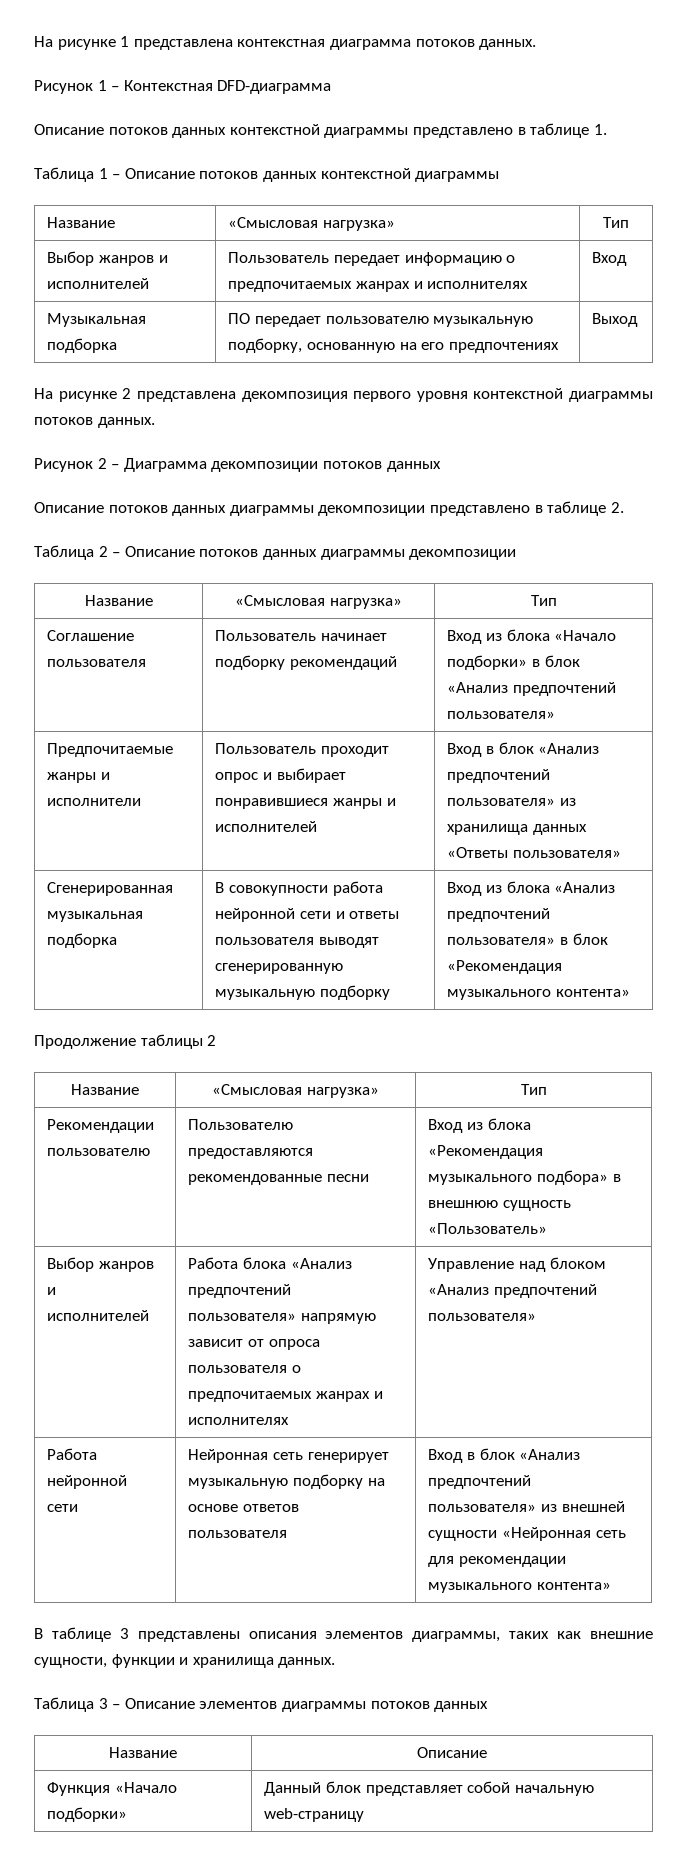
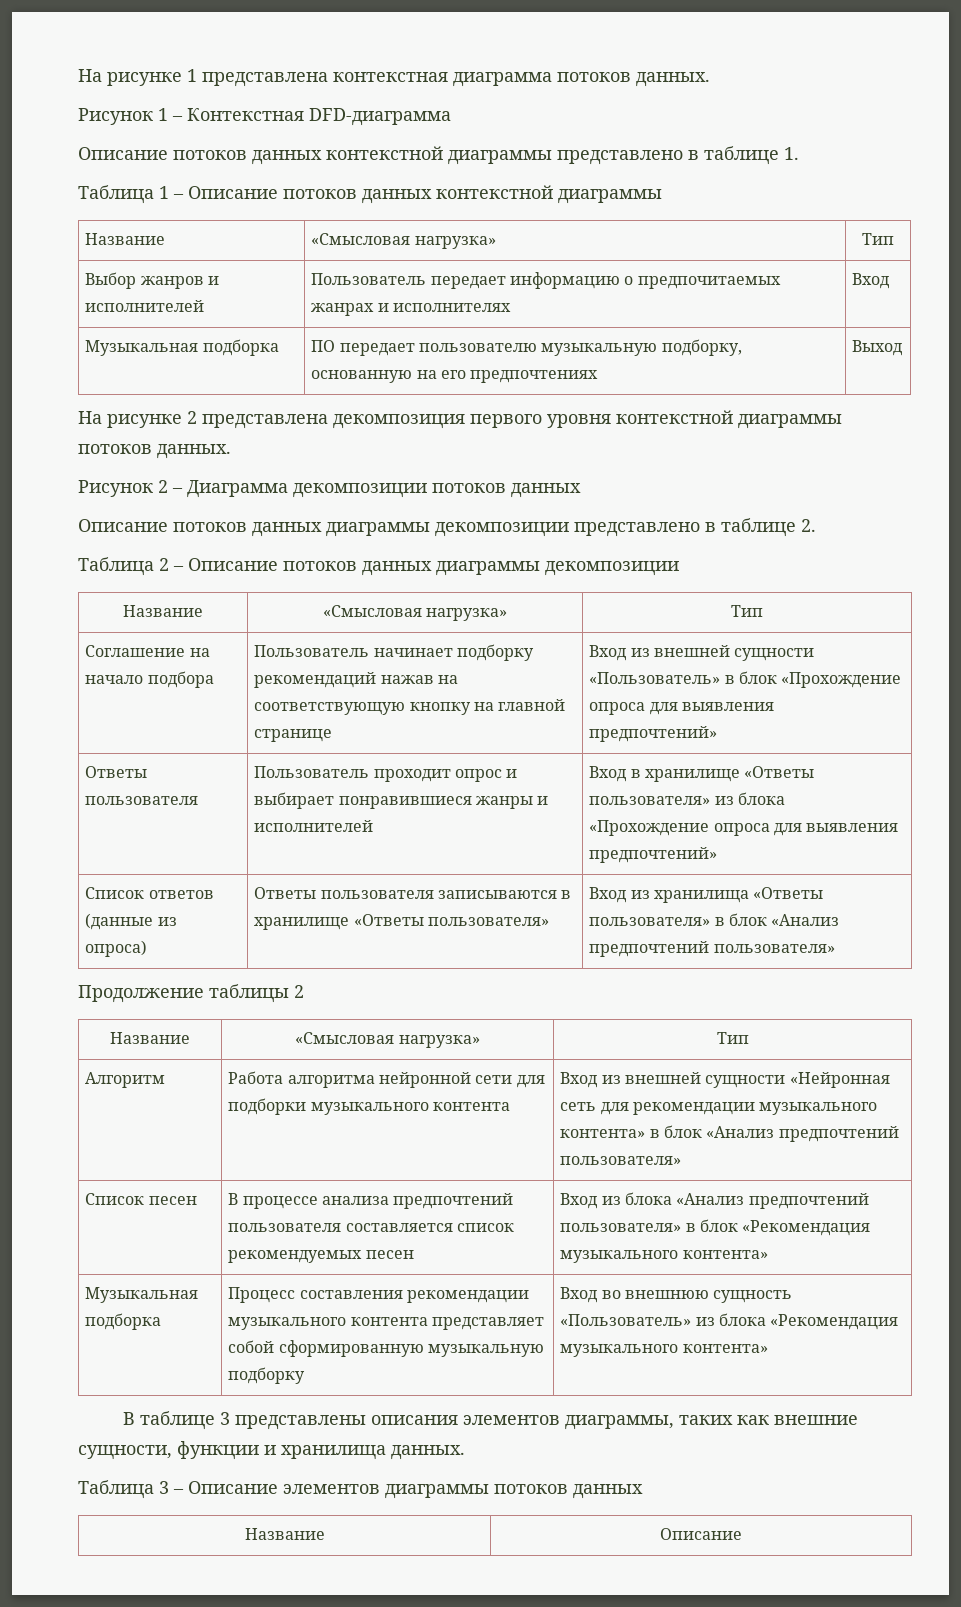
[47,659,147,667] пользователя -> [189,648,210,657] [85,671,214,688] на начало подбора
[447,629,617,644] [447,655,580,670] [447,682,617,696] [447,711,556,719] [47,743,174,757] [47,772,111,783] [47,798,142,806] | Вход из блока «Начало подборки» в блок «Анализ предпочтений пользователя» // Предпочитаемые жанры и исполнители -> [380,675,459,684] [254,699,566,715] [254,729,333,742] [589,645,815,661] [589,671,902,688] [589,702,775,715] [589,726,718,742] [85,766,148,778] [85,796,199,805] нажав на соответствующую кнопку на главной странице | Вход из внешней сущности «Пользователь» в блок «Прохождение опроса для выявления предпочтений» // Ответы пользователя
[498,742,600,754] [447,769,551,783] [447,798,577,806] [447,824,588,835] [447,847,622,858] [47,882,174,896] [47,911,144,922] [47,933,118,948] [215,881,383,896] [215,908,400,922] [215,937,380,948] [215,963,344,974] [215,985,391,1000] блок «Анализ предпочтений пользователя» из хранилища данных «Ответы пользователя» // Сгенерированная музыкальная подборка | В совокупности работа нейронной сети и ответы пользователя выводят сгенерированную музыкальную подборку -> [645,766,815,782] [589,792,786,805] [589,820,899,836] [589,847,718,863] [85,887,214,899] [85,913,177,930] [85,940,148,957] [254,887,572,899] [254,914,550,930] [589,887,824,903] [589,913,840,926] [589,941,835,957] [78,984,304,1003] [110,1032,190,1044] [295,1032,480,1048] [716,1032,749,1044] [85,1072,166,1088] [228,1071,545,1088] [228,1098,511,1115] [560,1072,890,1088] [560,1102,878,1115] [560,1125,899,1142] [560,1156,682,1165] [85,1193,197,1205] [228,1193,514,1209] [228,1223,515,1232] [228,1250,414,1263] хранилище «Ответы пользователя» из блока «Прохождение опроса для выявления предпочтений» // Список ответов (данные из опроса) | Ответы пользователя записываются в хранилище «Ответы пользователя» | Вход из хранилища «Ответы пользователя» в блок «Анализ предпочтений пользователя» // Продолжение таблицы 2 // Название | «Смысловая нагрузка» | Тип // Алгоритм | Работа алгоритма нейронной сети для подборки музыкального контента | Вход из внешней сущности «Нейронная сеть для рекомендации музыкального контента» в блок «Анализ предпочтений пользователя» // Список песен | В процессе анализа предпочтений пользователя составляется список рекомендуемых песен
[34,1034,217,1049] [71,1084,139,1095] [212,1084,379,1098] [520,1084,547,1095] [47,1119,155,1133] [47,1148,151,1156] [188,1119,294,1130] [188,1148,314,1159] [188,1174,370,1185] [428,1118,531,1133] [428,1145,544,1159] [428,1170,621,1185] [428,1200,572,1211] [428,1223,548,1234] [47,1257,155,1272] [47,1287,57,1295] [47,1310,150,1321] [188,1257,352,1269] [188,1284,292,1298] [188,1313,377,1324] [188,1339,320,1350] [188,1365,302,1373] [188,1391,383,1402] [188,1417,290,1425] [428,1257,606,1272] [428,1284,598,1298] [428,1313,537,1321] [47,1448,98,1460] [47,1475,128,1489] [47,1504,79,1512] [188,1449,389,1463] [188,1474,385,1489] [188,1504,300,1512] [188,1530,288,1538] [428,1448,581,1463] [428,1475,532,1489] [428,1501,625,1512] [428,1527,626,1541] [428,1556,567,1567] // Продолжение таблицы 2 // Название | «Смысловая нагрузка» | Тип // Рекомендации пользователю | Пользователю предоставляются рекомендованные песни | Вход из блока «Рекомендация музыкального подбора» в внешнюю сущность «Пользователь» // Выбор жанров и исполнителей | Работа блока «Анализ предпочтений пользователя» напрямую зависит от опроса пользователя о предпочитаемых жанрах и исполнителях | Управление над блоком «Анализ предпочтений пользователя» // Работа нейронной сети | Нейронная сеть генерирует музыкальную подборку на основе ответов пользователя | Вход в блок «Анализ предпочтений пользователя» из внешней сущности «Нейронная сеть для рекомендации -> [85,1287,199,1303] [85,1313,162,1330] [228,1287,530,1303] [228,1317,545,1330] [228,1340,545,1357] [228,1367,306,1384] [560,1287,793,1303] [560,1313,899,1330] // Музыкальная подборка | Процесс составления рекомендации музыкального контента представляет собой сформированную музыкальную подборку | Вход во внешнюю сущность «Пользователь» из блока «Рекомендация
[47,1782,178,1796] [47,1807,128,1822] [264,1781,594,1796] [264,1808,365,1822] // Функция «Начало подборки» | Данный блок представляет собой начальную web-страницу -> (742, 1534) none

